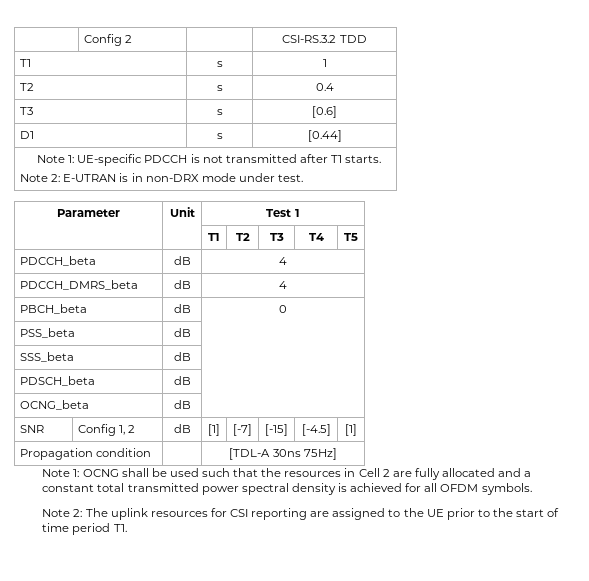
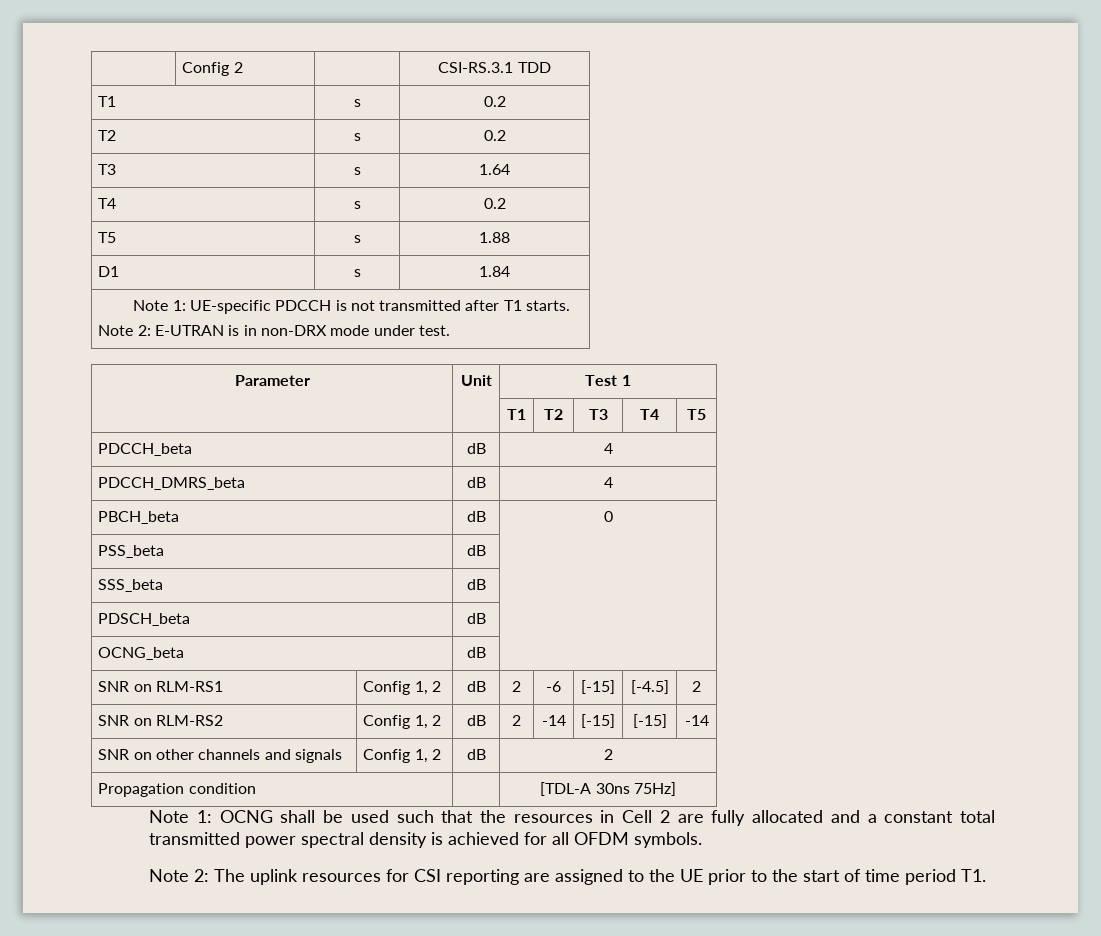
[282,35,337,43] CSI-RS.3.2 -> [438,62,514,73] CSI-RS.3.1
[322,59,327,67] 1 -> [483,96,506,107] 0.2
[315,83,334,91] 0.4 -> [483,130,506,141] 0.2
[312,106,337,118] [0.6] -> [479,164,510,175] [98,198,117,209] [353,201,361,209] [483,198,506,209] [98,232,117,243] [353,235,361,243] [479,232,510,243] 1.64 // T4 | s | 0.2 // T5 | s | 1.88
[307,130,342,142] [0.44] -> [479,266,510,277] 1.84
[78,424,136,436] [173,424,191,433] [208,424,220,436] [233,424,252,436] | Config 1, 2 | dB | [1] | [-7] -> [133,681,223,692] [363,681,441,695] [466,681,486,692] [512,681,521,692] [546,681,561,692] on RLM-RS1 | Config 1, 2 | dB | 2 | -6
[345,424,357,436] [1] -> [692,681,701,692] [98,715,223,726] [363,715,441,729] [466,715,486,726] [512,715,521,726] [541,715,566,726] [581,714,615,728] [632,714,667,728] [684,715,709,726] [98,749,342,763] [363,749,441,763] [466,749,486,760] [603,749,613,760] 2 // SNR on RLM-RS2 | Config 1, 2 | dB | 2 | -14 | [-15] | [-15] | -14 // SNR on other channels and signals | Config 1, 2 | dB | 2

